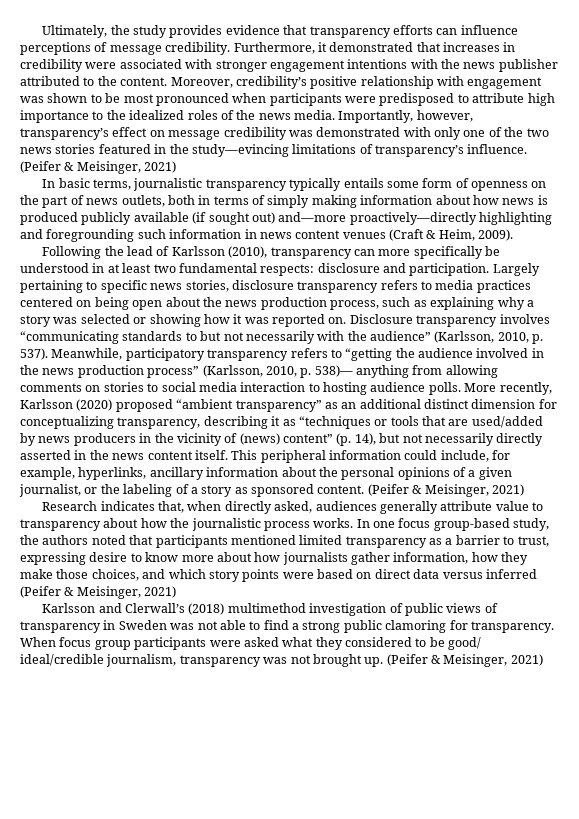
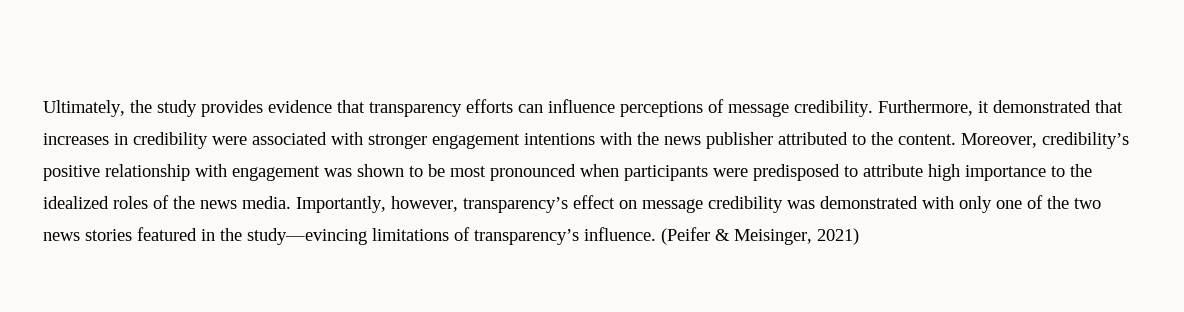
[42,178,547,191] [20,195,548,208] [20,212,552,225] [20,229,514,242] [42,246,500,259] [20,263,540,276] [20,280,531,293] [20,297,534,310] [20,314,550,327] [20,331,544,344] [20,348,544,361] [20,365,498,378] [20,382,552,395] [20,399,557,412] [20,416,543,429] [20,433,544,446] [20,450,511,463] [20,467,512,480] [19,484,524,497] [42,501,543,514] [20,518,550,531] [20,535,549,548] [20,552,529,565] [20,569,537,582] [20,586,177,599] [42,603,498,616] [20,620,554,633] [20,637,482,650] [20,654,543,667] // In basic terms, journalistic transparency typically entails some form of openness on the part of news outlets, both in terms of simply making information about how news is produced publicly available (if sought out) and—more proactively—directly highlighting and foregrounding such information in news content venues (Craft & Heim, 2009). // Following the lead of Karlsson (2010), transparency can more specifically be understood in at least two fundamental respects: disclosure and participation. Largely pertaining to specific news stories, disclosure transparency refers to media practices centered on being open about the news production process, such as explaining why a story was selected or showing how it was reported on. Disclosure transparency involves “communicating standards to but not necessarily with the audience” (Karlsson, 2010, p. 537). Meanwhile, participatory transparency refers to “getting the audience involved in the news production process” (Karlsson, 2010, p. 538)— anything from allowing comments on stories to social media interaction to hosting audience polls. More recently, Karlsson (2020) proposed “ambient transparency” as an additional distinct dimension for conceptualizing transparency, describing it as “techniques or tools that are used/added by news producers in the vicinity of (news) content” (p. 14), but not necessarily directly asserted in the news content itself. This peripheral information could include, for example, hyperlinks, ancillary information about the personal opinions of a given journalist, or the labeling of a story as sponsored content. (Peifer & Meisinger, 2021) // Research indicates that, when directly asked, audiences generally attribute value to transparency about how the journalistic process works. In one focus group-based study, the authors noted that participants mentioned limited transparency as a barrier to trust, expressing desire to know more about how journalists gather information, how they make those choices, and which story points were based on direct data versus inferred (Peifer & Meisinger, 2021) // Karlsson and Clerwall’s (2018) multimethod investigation of public views of transparency in Sweden was not able to find a strong public clamoring for transparency. When focus group participants were asked what they considered to be good/ ideal/credible journalism, transparency was not brought up. (Peifer & Meisinger, 2021) -> (859, 236) none

